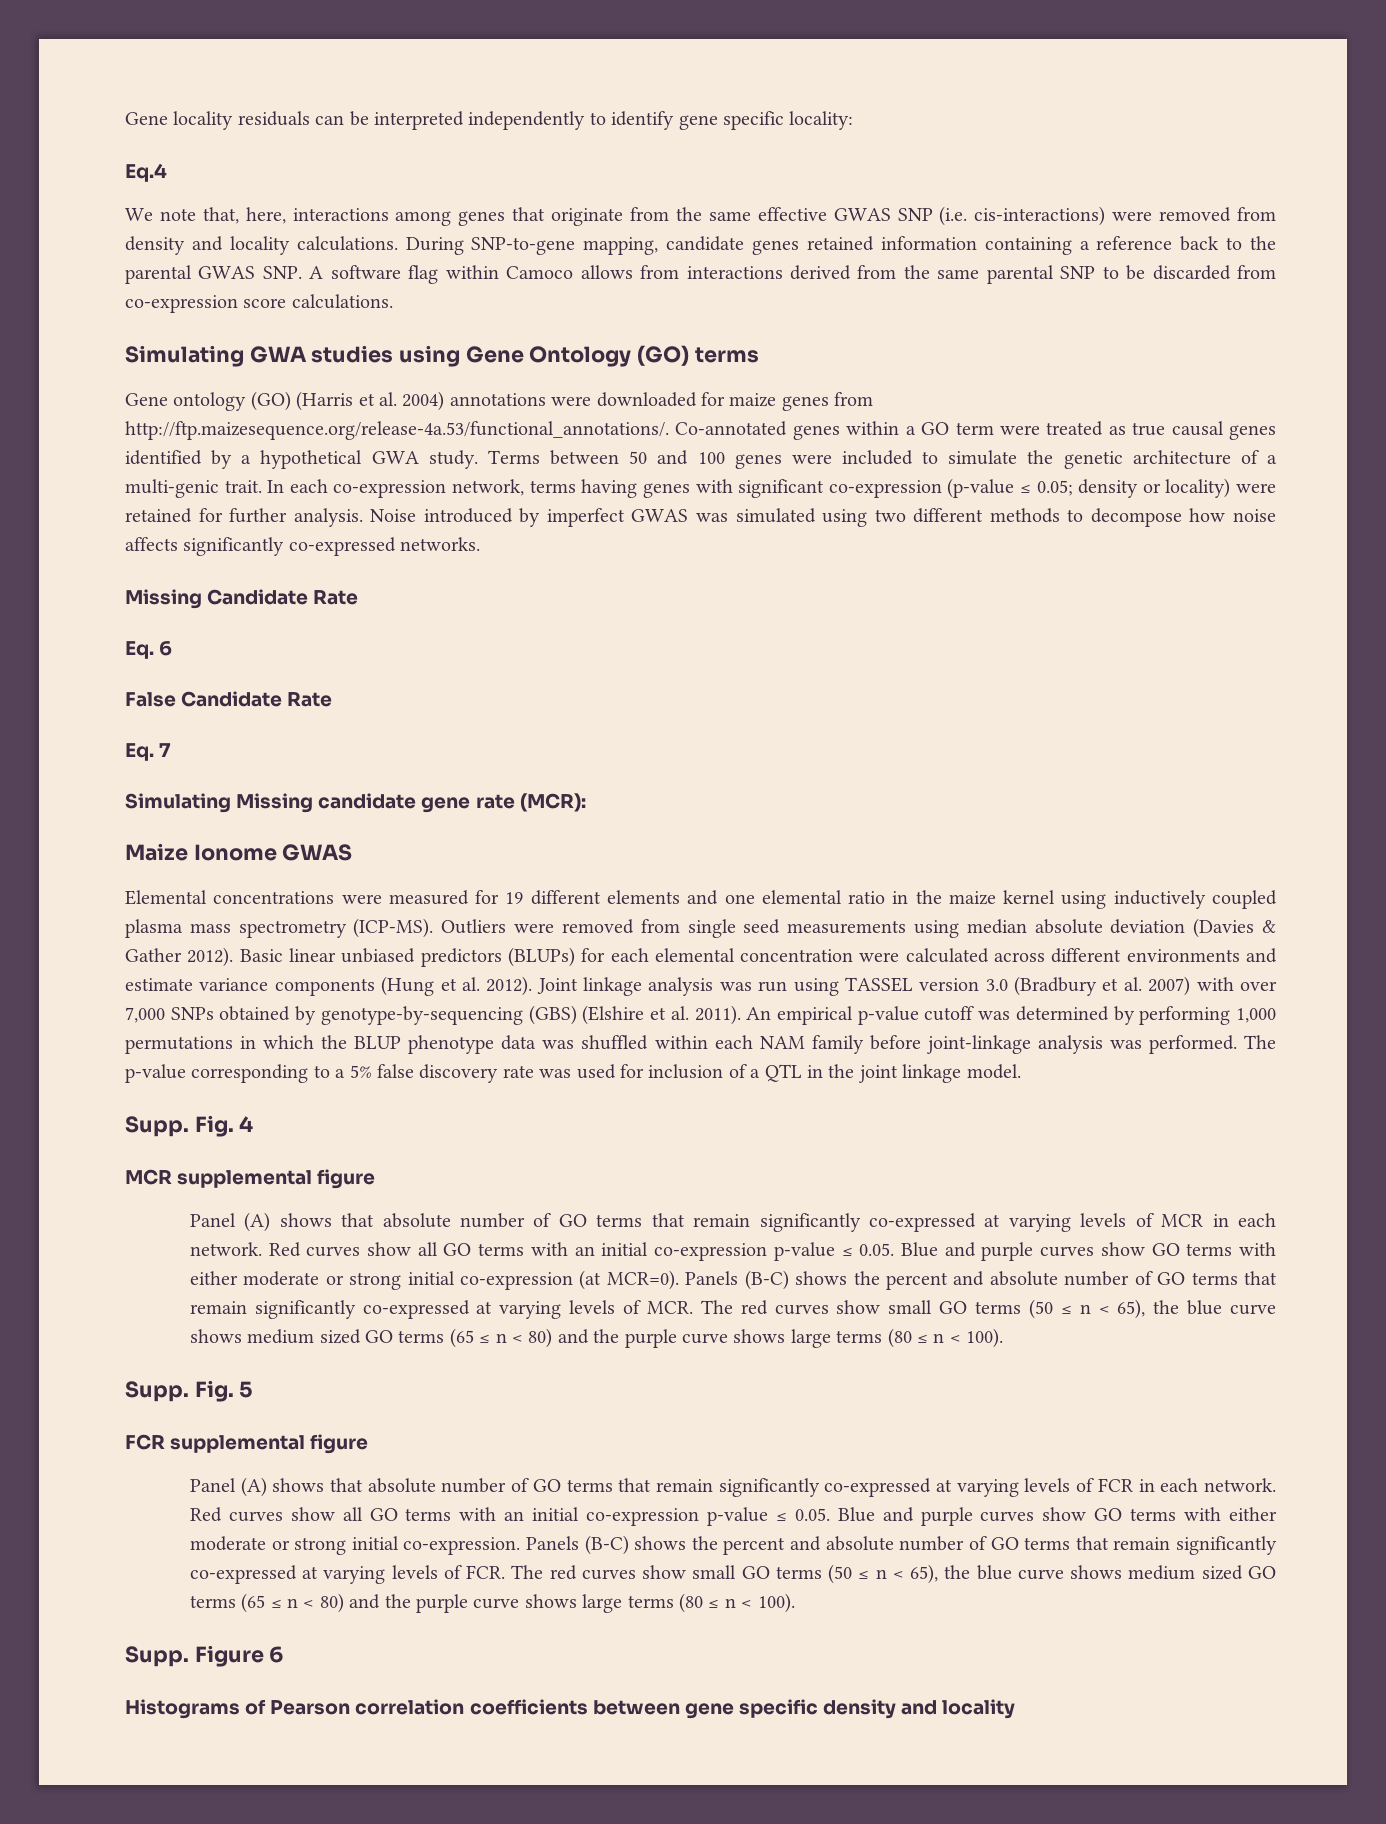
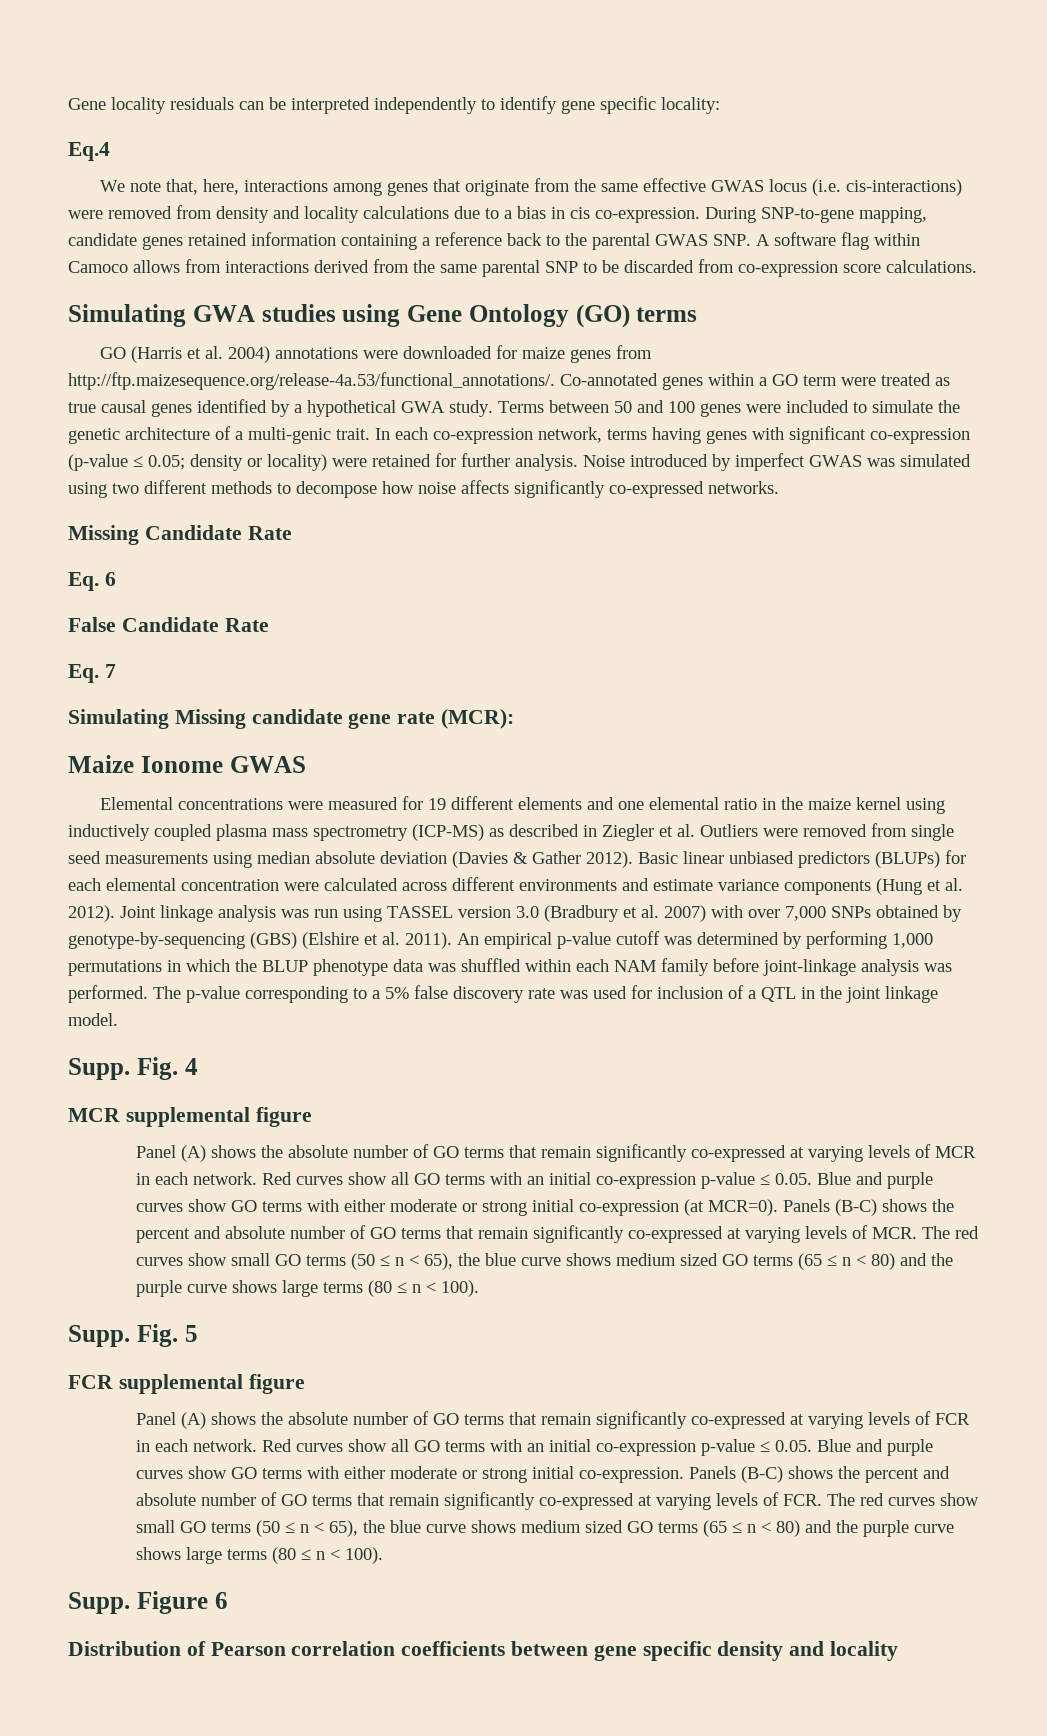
[897,208,933,221] SNP -> [768,179,807,192] locus
[296,236,398,251] calculations. -> [363,206,700,223] calculations due to a bias in cis co-expression.
[125,391,291,411] Gene ontology (GO) -> [99,347,126,359] GO
[353,918,434,938] (ICP-MS). -> [412,824,695,841] (ICP-MS) as described in Ziegler et al.
[341,1213,375,1227] that -> [260,1145,283,1158] the
[329,1478,363,1492] that -> [260,1412,283,1425] the
[125,1699,240,1719] Histograms -> [68,1641,181,1656] Distribution

